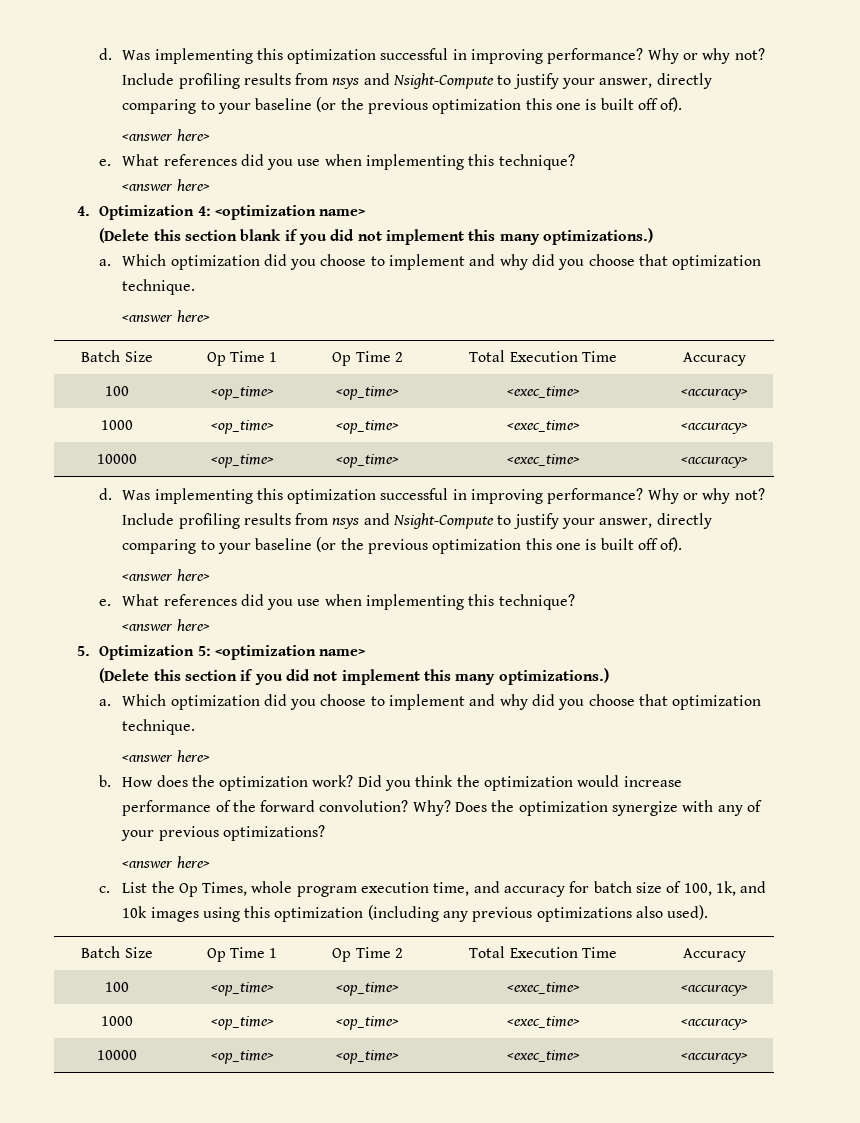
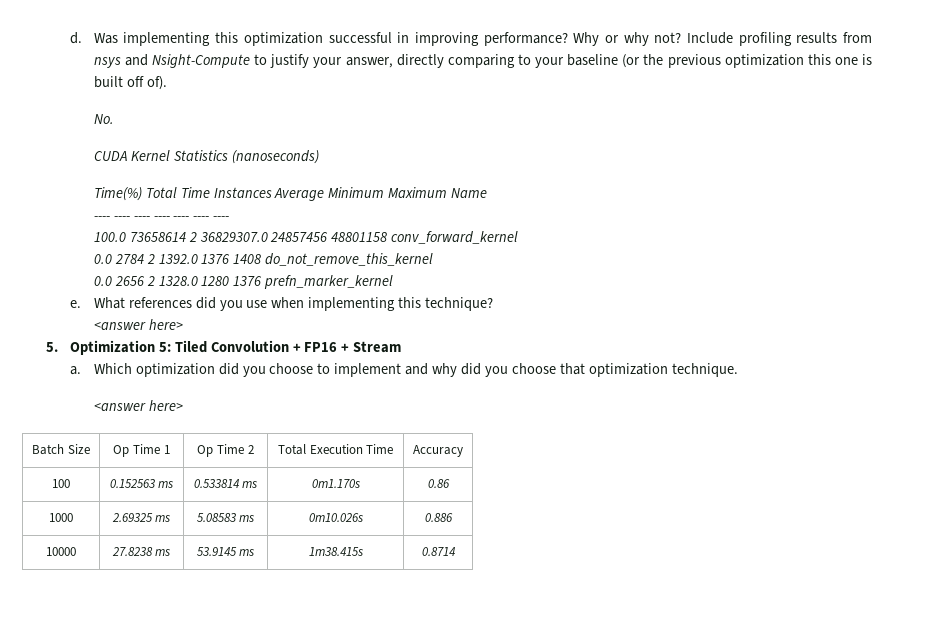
[122,129,210,141] <answer here> -> [93,114,114,124] [93,150,319,164] [93,187,488,201] [93,216,230,220] [93,231,519,244] [93,253,434,266] [93,275,394,289] No. // CUDA Kernel Statistics (nanoseconds) // Time(%) Total Time Instances Average Minimum Maximum Name // ---- ---- ---- ---- ---- ---- ---- // 100.0 73658614 2 36829307.0 24857456 48801158 conv_forward_kernel // 0.0 2784 2 1392.0 1376 1408 do_not_remove_this_kernel // 0.0 2656 2 1328.0 1280 1376 prefn_marker_kernel
[76,205,366,220] [99,228,653,245] 4. Optimization 4: <optimization name> // (Delete this section blank if you did not implement this many optimizations.) -> [45,340,402,355] 5. Optimization 5: Tiled Convolution + FP16 + Stream
[210,386,274,400] [336,386,399,400] [506,386,580,398] [681,389,748,400] [101,420,133,430] [210,420,274,434] [336,420,399,434] [506,420,580,432] [681,423,748,434] [97,454,137,464] [210,454,274,468] [336,454,399,468] [506,454,580,466] [681,457,748,468] [99,488,765,504] [122,513,712,529] [122,537,683,554] [122,569,210,581] [99,594,575,610] [122,619,210,631] [76,645,366,660] [99,668,609,685] [99,694,762,710] [122,719,196,735] [122,750,210,762] [99,775,682,791] [122,800,763,816] [121,825,325,841] [122,856,210,868] [99,881,767,897] [122,905,709,922] [81,946,153,958] [206,947,278,962] [332,947,403,962] [469,946,617,958] [683,948,746,962] [105,982,129,992] [210,982,274,996] [336,982,399,996] [506,982,580,994] [681,985,748,996] [101,1016,133,1026] [210,1016,274,1030] [336,1016,399,1030] [506,1016,580,1028] [681,1019,748,1030] [97,1050,137,1060] [210,1050,274,1064] [336,1050,399,1064] [506,1050,580,1062] [681,1053,748,1064] <op_time> | <op_time> | <exec_time> | <accuracy> // 1000 | <op_time> | <op_time> | <exec_time> | <accuracy> // 10000 | <op_time> | <op_time> | <exec_time> | <accuracy> // d. Was implementing this optimization successful in improving performance? Why or why not? Include profiling results from nsys and Nsight-Compute to justify your answer, directly comparing to your baseline (or the previous optimization this one is built off of). // <answer here> // e. What references did you use when implementing this technique? // <answer here> // 5. Optimization 5: <optimization name> // (Delete this section if you did not implement this many optimizations.) // a. Which optimization did you choose to implement and why did you choose that optimization technique. // <answer here> // b. How does the optimization work? Did you think the optimization would increase performance of the forward convolution? Why? Does the optimization synergize with any of your previous optimizations? // <answer here> // c. List the Op Times, whole program execution time, and accuracy for batch size of 100, 1k, and 10k images using this optimization (including any previous optimizations also used). // Batch Size | Op Time 1 | Op Time 2 | Total Execution Time | Accuracy // 100 | <op_time> | <op_time> | <exec_time> | <accuracy> // 1000 | <op_time> | <op_time> | <exec_time> | <accuracy> // 10000 | <op_time> | <op_time> | <exec_time> | <accuracy> -> [109,479,174,488] [193,479,258,488] [311,479,360,488] [427,479,450,488] [49,513,73,522] [111,513,171,522] [196,513,255,522] [308,513,363,522] [424,513,453,522] [46,547,76,556] [111,547,171,556] [196,547,255,556] [308,547,363,556] [421,547,455,556] 0.152563 ms | 0.533814 ms | 0m1.170s | 0.86 // 1000 | 2.69325 ms | 5.08583 ms | 0m10.026s | 0.886 // 10000 | 27.8238 ms | 53.9145 ms | 1m38.415s | 0.8714

